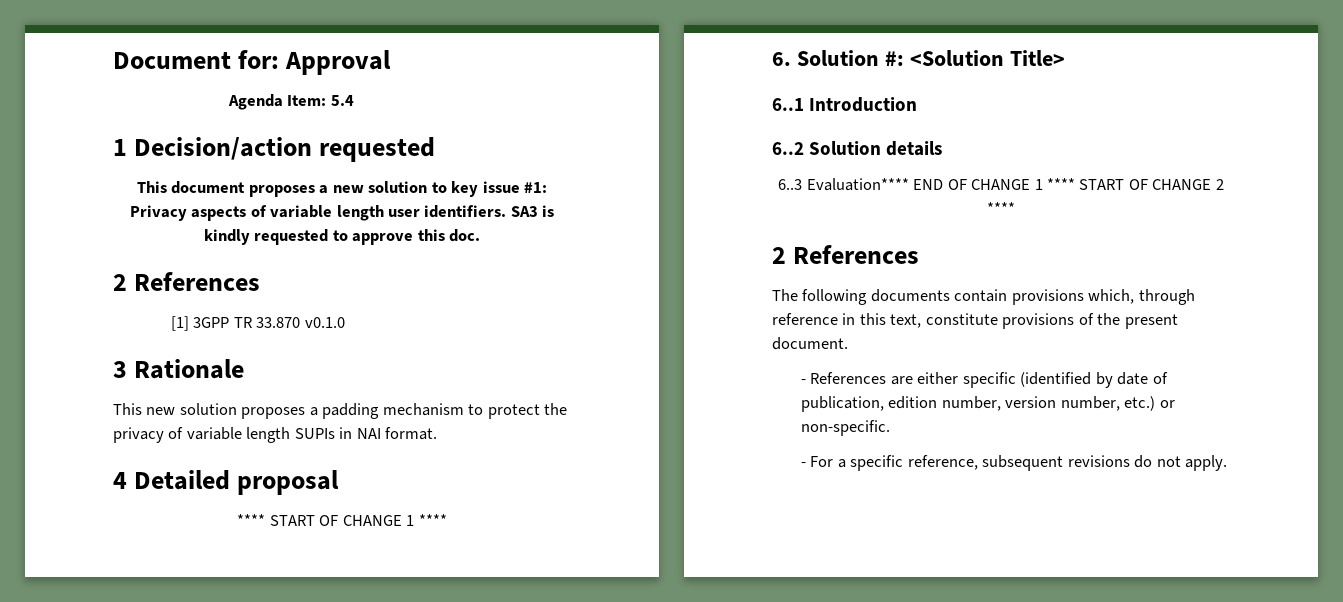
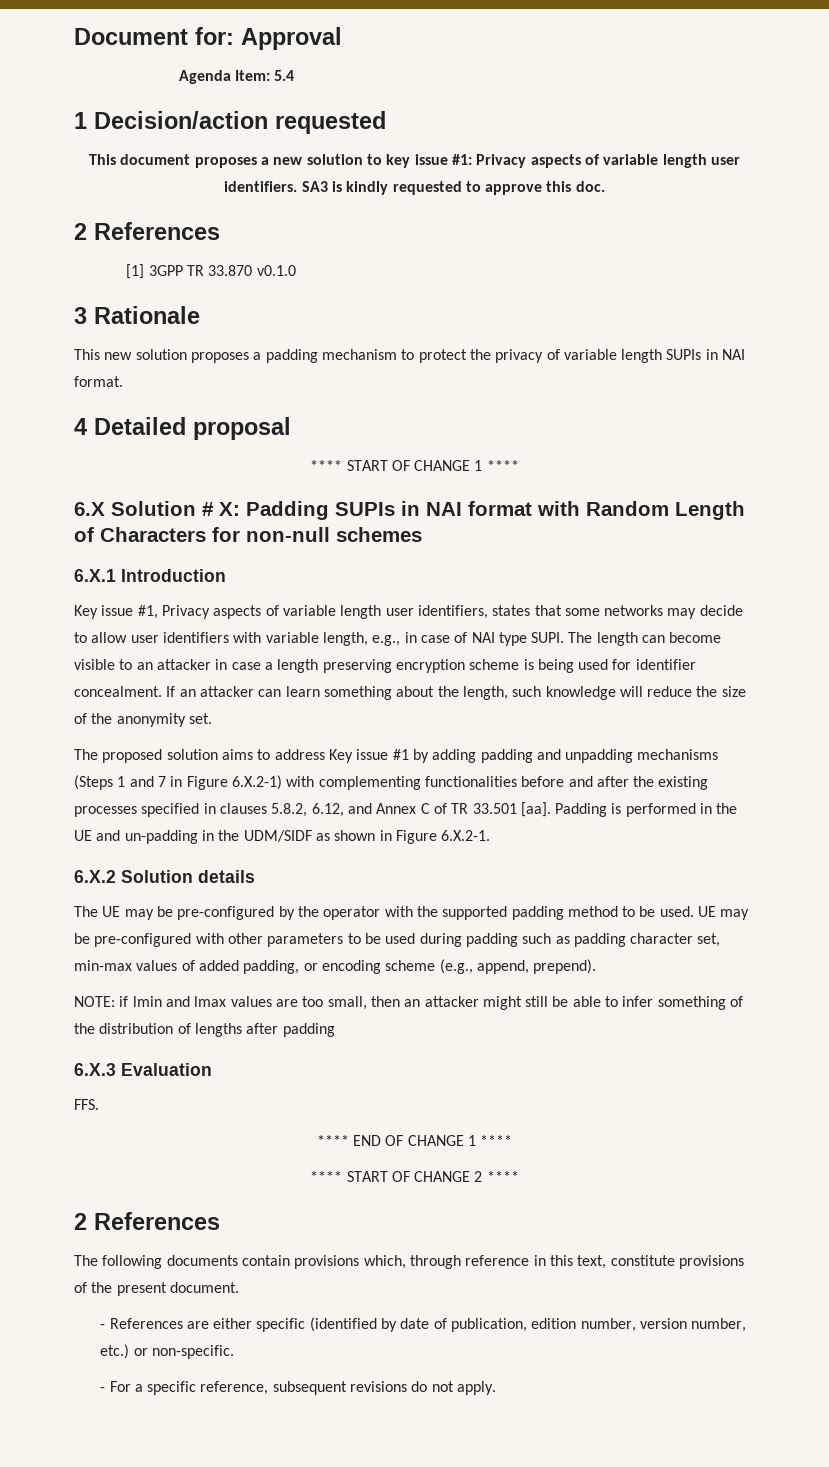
[772,50,1065,66] [772,97,918,112] [772,141,943,156] [778,178,909,191] 6. Solution #: <Solution Title> // 6..1 Introduction // 6..2 Solution details // 6..3 Evaluation**** -> [74,501,745,520] [74,527,422,542] [74,569,226,582] [74,605,743,619] [74,632,722,646] [74,659,696,673] [74,686,746,700] [74,713,212,727] [74,749,719,763] [74,775,709,790] [74,802,738,817] [74,830,491,844] [74,870,255,883] [74,906,750,920] [74,933,721,947] [74,959,597,974] [74,996,744,1010] [74,1023,335,1037] [74,1063,212,1076] [74,1099,99,1110] [316,1135,349,1146] 6.X Solution # X: Padding SUPIs in NAI format with Random Length of Characters for non-null schemes // 6.X.1 Introduction // Key issue #1, Privacy aspects of variable length user identifiers, states that some networks may decide to allow user identifiers with variable length, e.g., in case of NAI type SUPI. The length can become visible to an attacker in case a length preserving encryption scheme is being used for identifier concealment. If an attacker can learn something about the length, such knowledge will reduce the size of the anonymity set. // The proposed solution aims to address Key issue #1 by adding padding and unpadding mechanisms (Steps 1 and 7 in Figure 6.X.2-1) with complementing functionalities before and after the existing processes specified in clauses 5.8.2, 6.12, and Annex C of TR 33.501 [aa]. Padding is performed in the UE and un-padding in the UDM/SIDF as shown in Figure 6.X.2-1. // 6.X.2 Solution details // The UE may be pre-configured by the operator with the supported padding method to be used. UE may be pre-configured with other parameters to be used during padding such as padding character set, min-max values of added padding, or encoding scheme (e.g., append, prepend). // NOTE: if lmin and lmax values are too small, then an attacker might still be able to infer something of the distribution of lengths after padding // 6.X.3 Evaluation // FFS. // ****
(1075, 184) none -> [310,1171,343,1182] // ****

